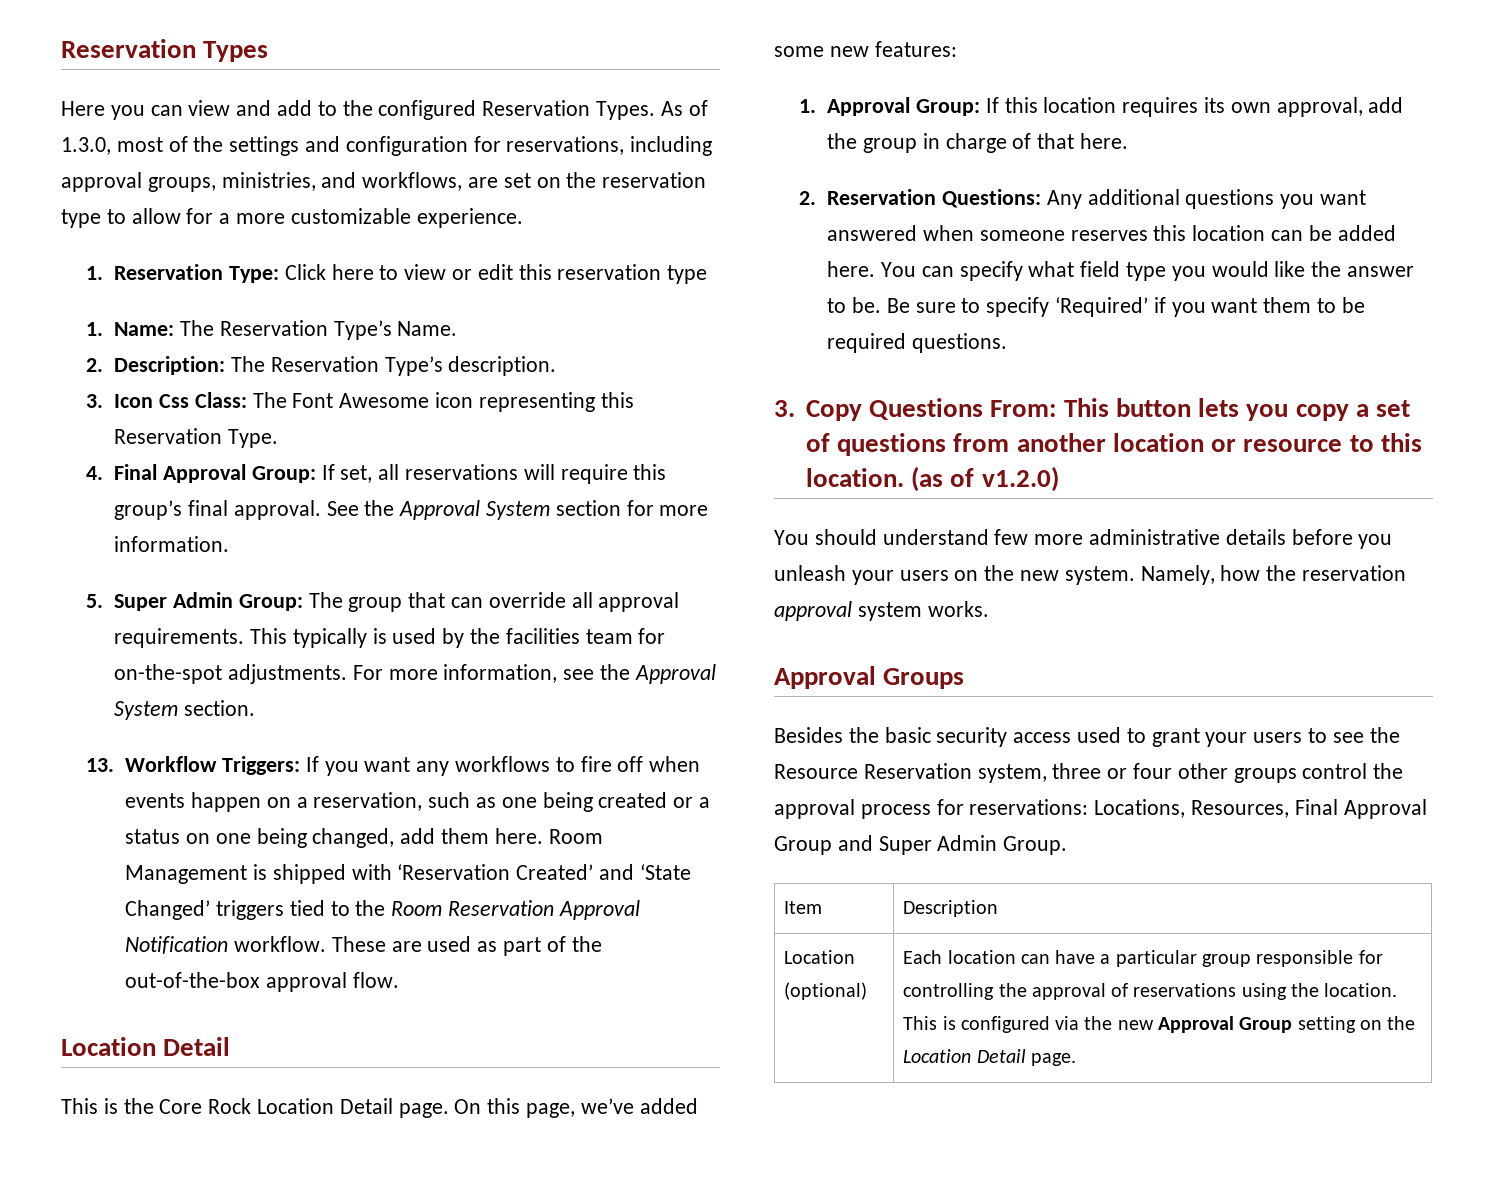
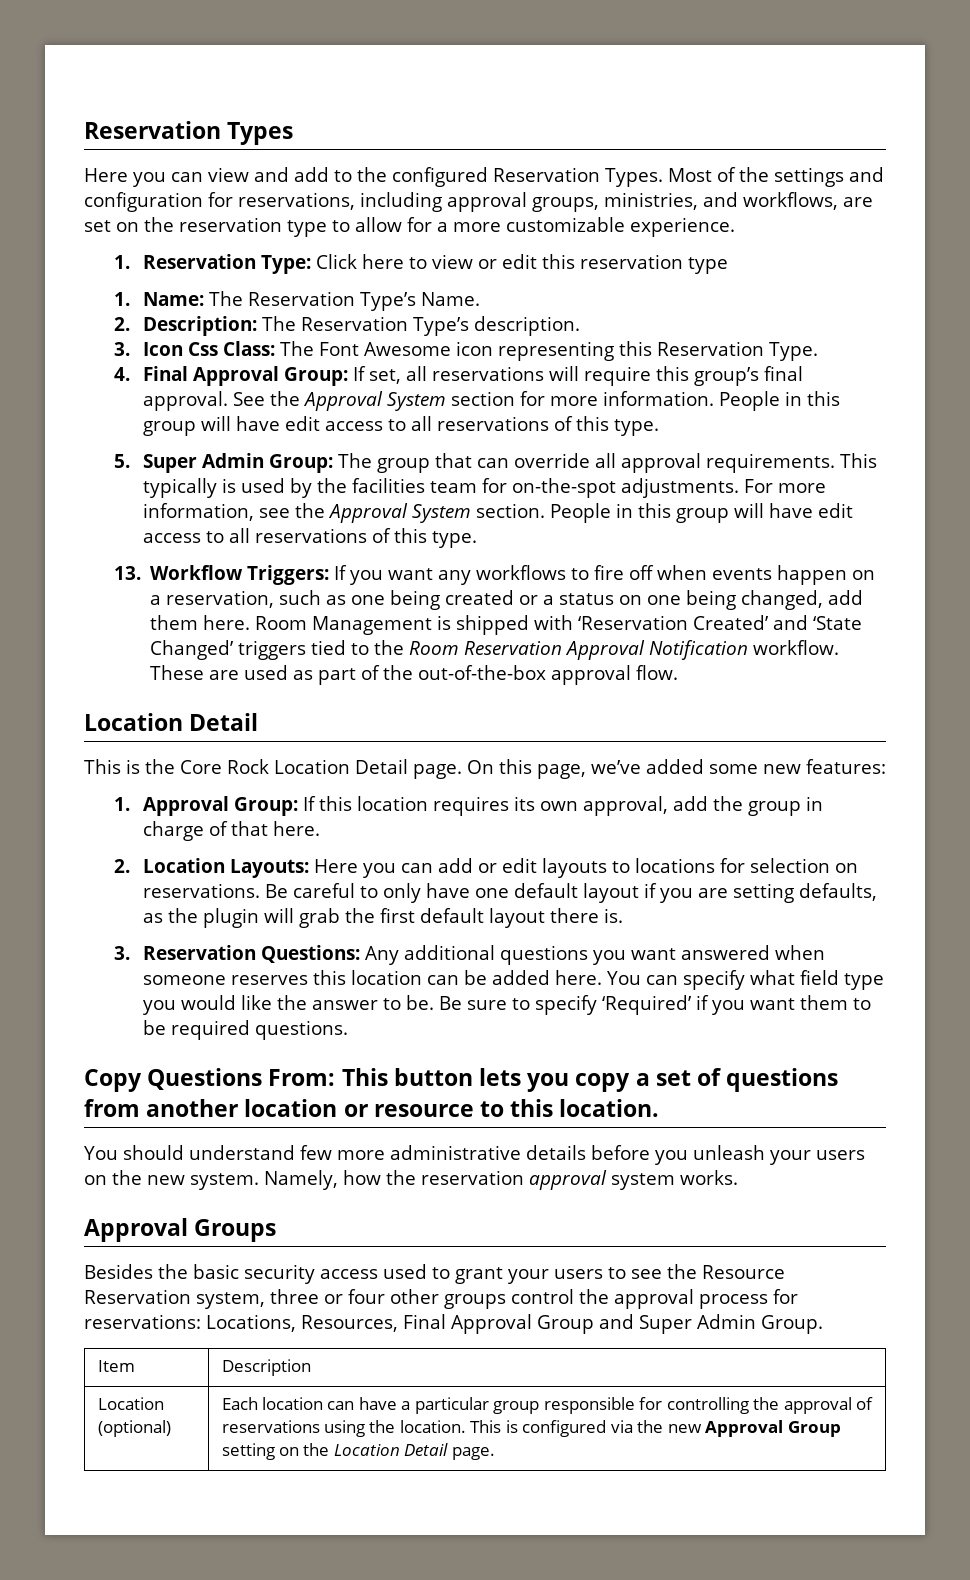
[660,100,708,116] [61,137,163,155] As of 1.3.0, most -> [668,168,712,182] Most
(230, 544) none -> [719,391,841,411] [143,416,660,436] People in this group will have edit access to all reservations of this type.
(256, 708) none -> [550,503,854,523] [143,528,478,548] People in this group will have edit access to all reservations of this type.
(817, 198) none -> [143,858,859,878] [143,883,878,903] [143,908,624,928] [113,946,130,960] Location Layouts: Here you can add or edit layouts to locations for selection on reservations. Be careful to only have one default layout if you are setting defaults, as the plugin will grab the first default layout there is. // 3.
[774,400,795,417] 3. -> (349, 1030) none
[911,466,1059,492] (as of v1.2.0) -> (660, 1108) none

